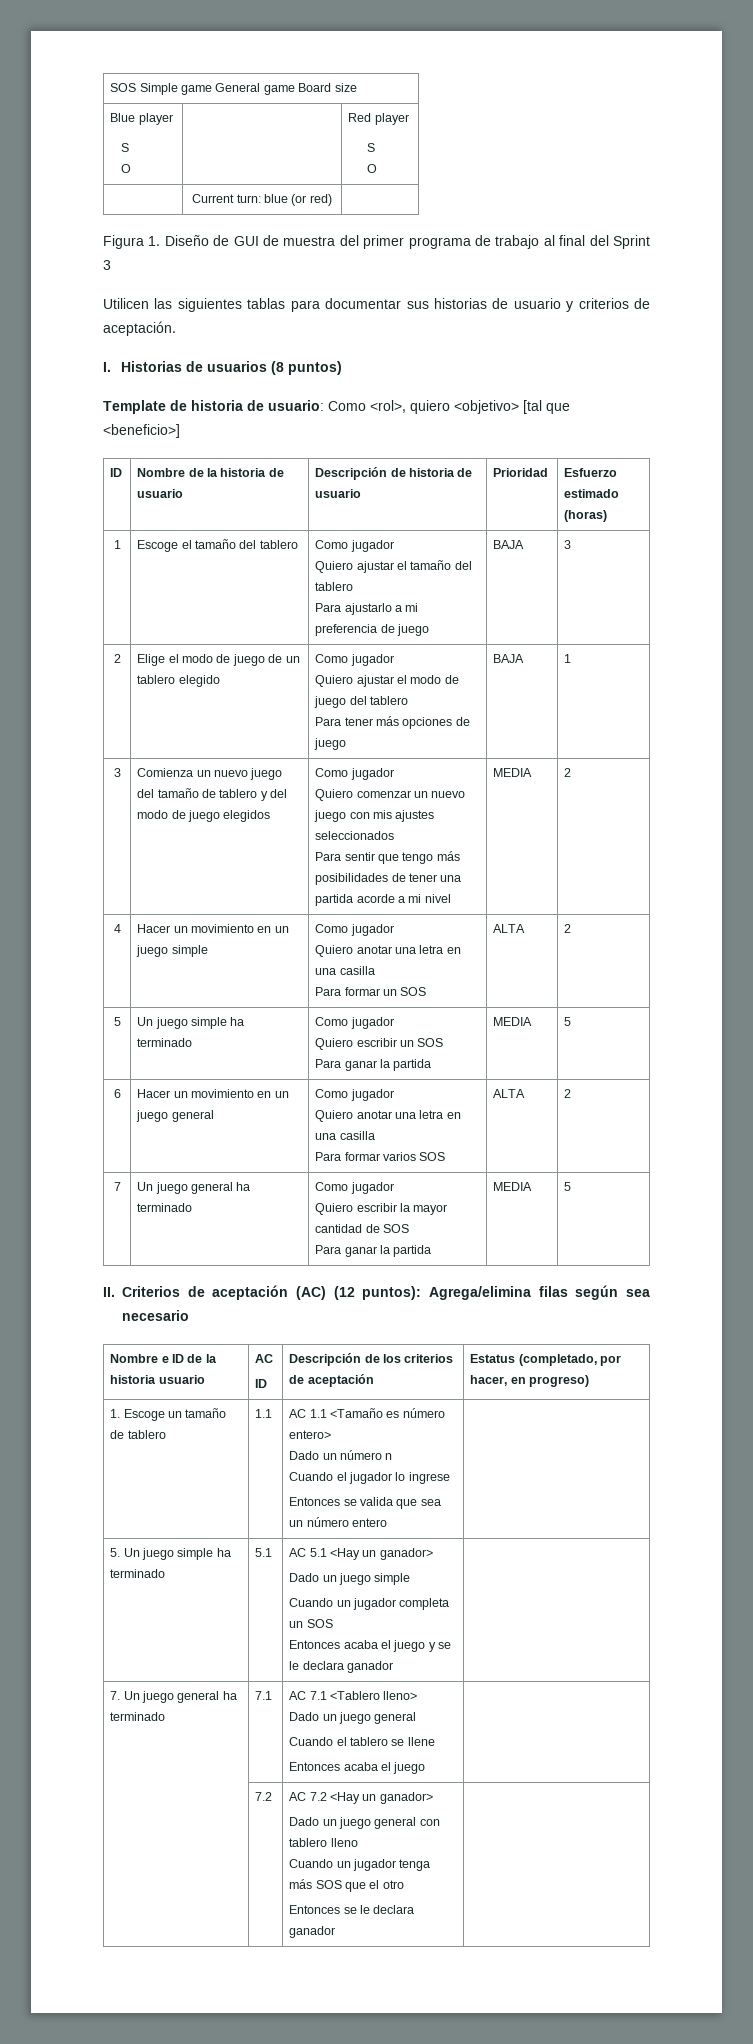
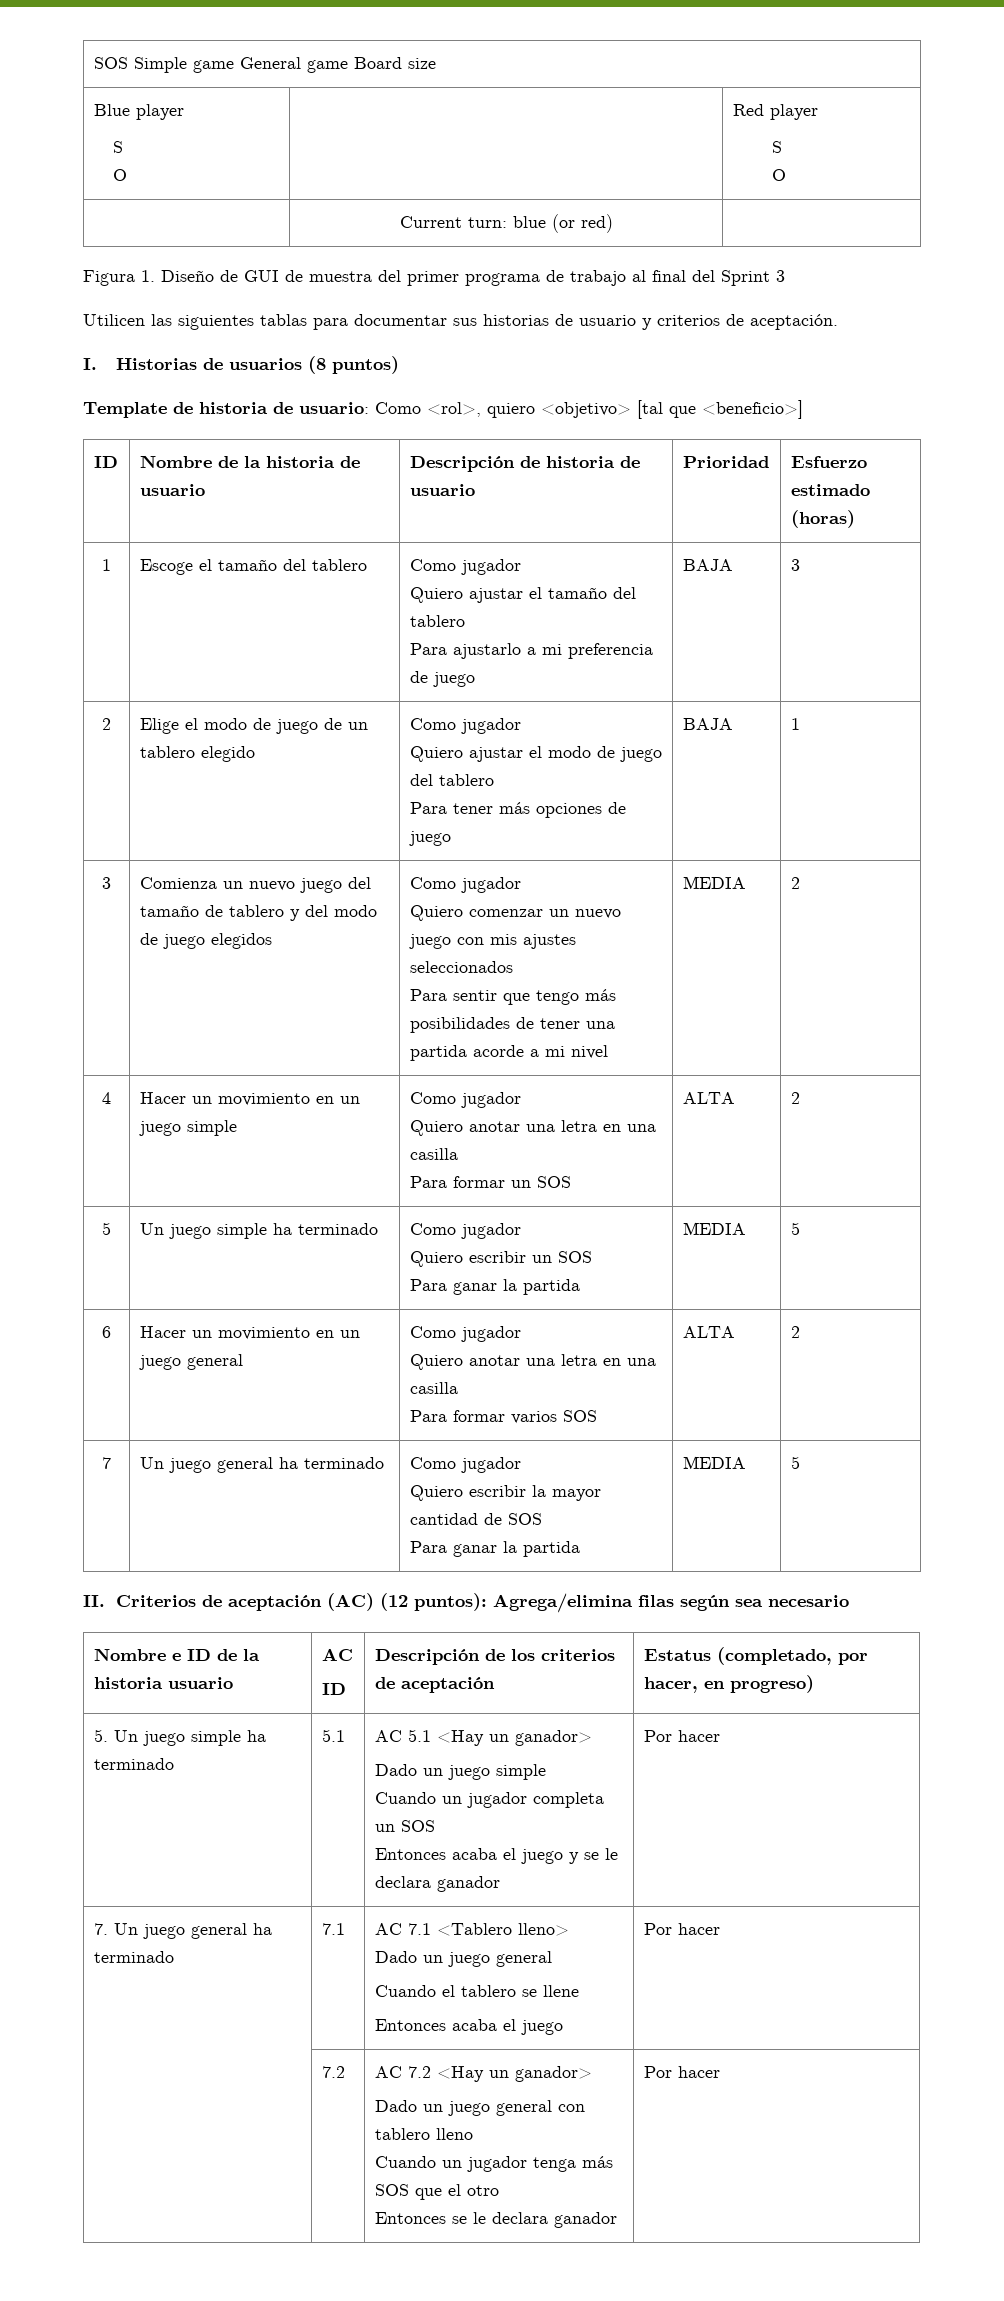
[110,1408,227,1421] [110,1430,166,1439] [255,1409,273,1418] [289,1408,445,1418] [289,1430,332,1439] [289,1450,393,1460] [289,1472,450,1484] [289,1497,441,1509] [289,1517,388,1527] // 1. Escoge un tamaño de tablero | 1.1 | AC 1.1 <Tamaño es número entero> // Dado un número n // Cuando el jugador lo ingrese // Entonces se valida que sea un número entero | -> (814, 1684) none
(394, 1667) none -> [643,1730,720,1742] Por hacer
(426, 1768) none -> [643,1923,720,1935] Por hacer
(336, 1932) none -> [643,2066,720,2078] Por hacer

